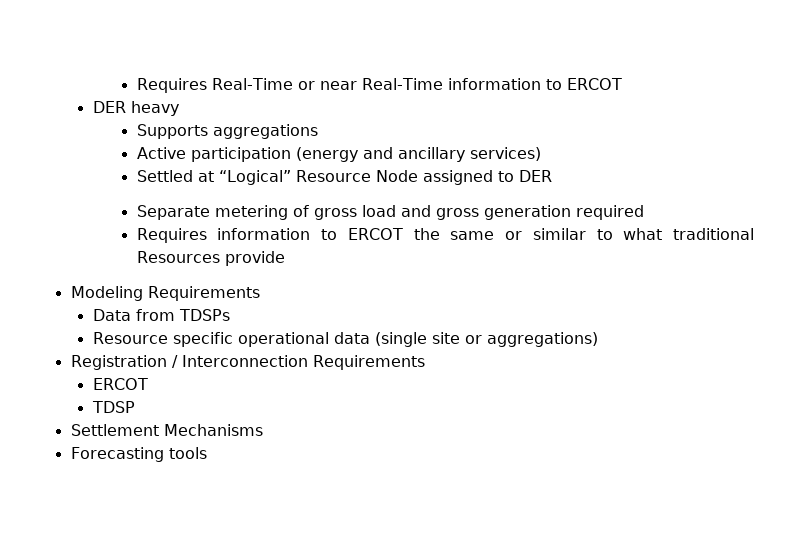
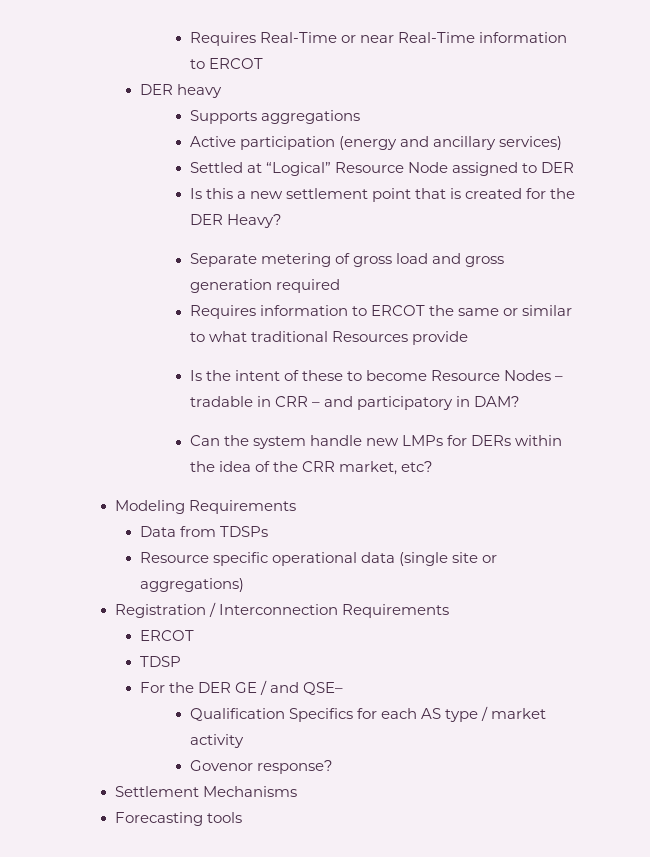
(552, 176) none -> [189,188,576,202] [189,214,282,228] // Is this a new settlement point that is created for the DER Heavy?
(285, 258) none -> [189,370,564,381] [189,396,521,410] [189,435,563,449] [189,461,434,475] // Is the intent of these to become Resource Nodes – tradable in CRR – and participatory in DAM? // Can the system handle new LMPs for DERs within the idea of the CRR market, etc?
(135, 407) none -> [139,680,343,695] [189,706,547,722] [189,734,244,748] [189,760,333,774] // For the DER GE / and QSE– // Qualification Specifics for each AS type / market activity // Govenor response?

